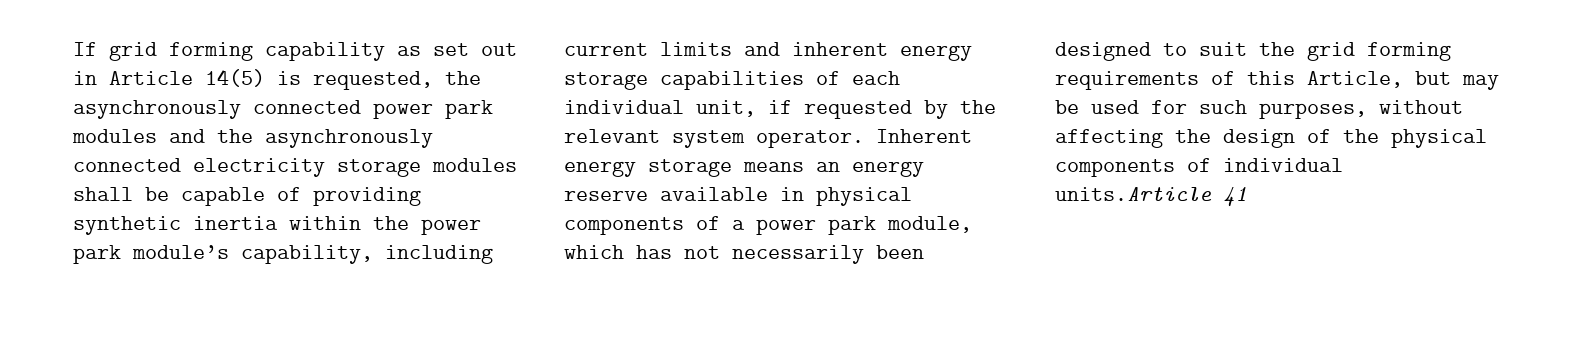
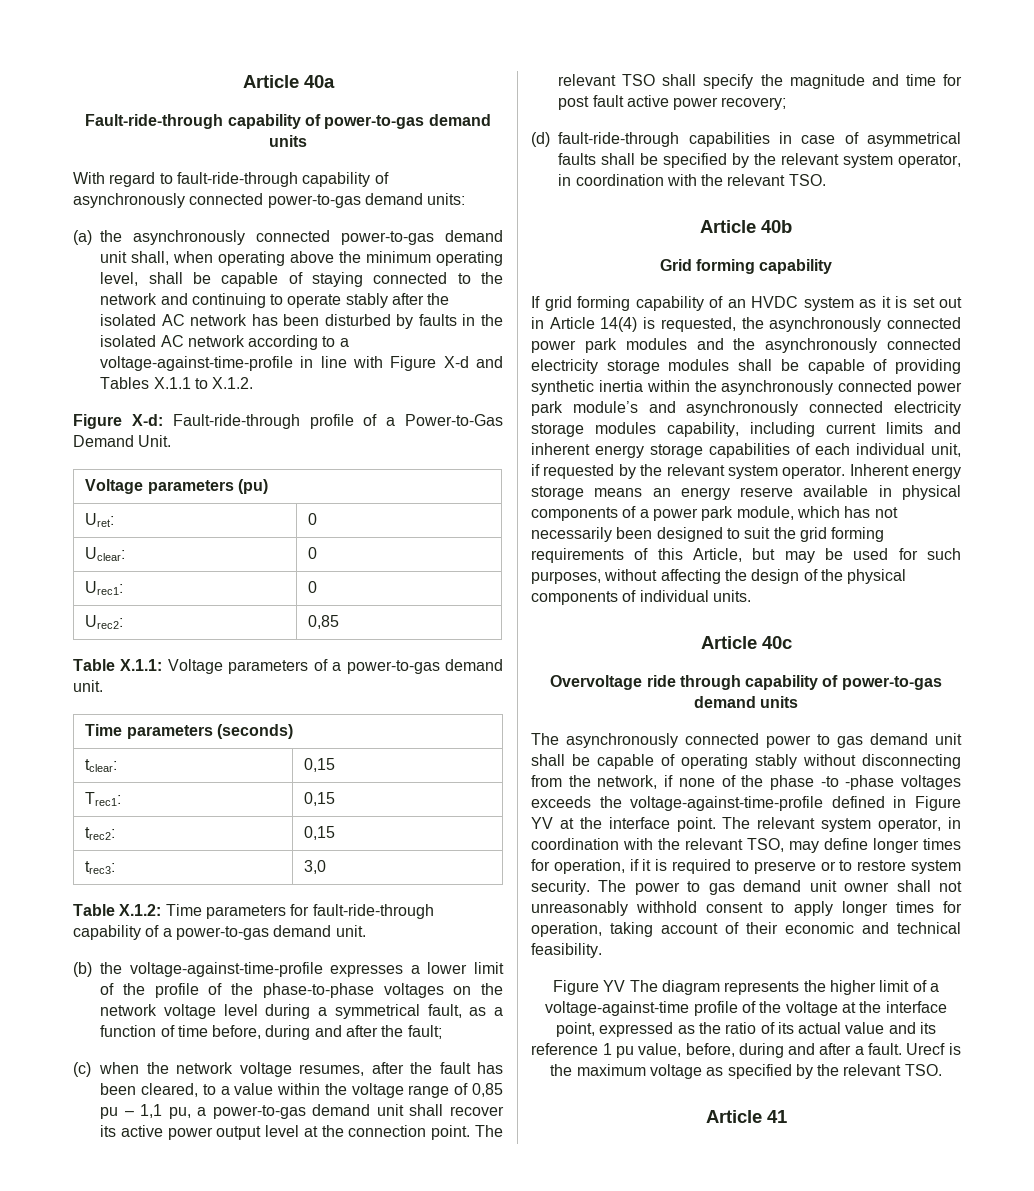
[73,42,421,61] If grid forming capability as -> [242,75,335,88] [85,114,491,129] [269,135,307,147] [73,172,389,187] [73,193,466,208] [73,230,503,245] [100,251,503,266] [100,272,503,287] [100,293,450,308] [100,314,503,329] [100,335,349,350] [100,356,504,371] [100,377,254,389] [73,414,503,429] [73,435,172,447] [85,479,269,494] [85,513,115,527] [308,513,318,525] [85,547,126,561] [308,547,318,559] [85,581,124,595] [308,581,318,593] [85,615,124,629] [308,615,340,629] [73,659,503,674] [73,680,103,692] [85,724,294,739] [85,759,118,772] [304,758,336,772] [85,792,122,806] [304,792,336,806] [85,827,116,840] [304,826,336,840] [85,861,116,874] [304,860,327,874] [73,904,434,919] [73,925,366,940] [73,962,505,977] [100,983,503,998] [100,1004,503,1019] [100,1025,442,1040] [73,1062,503,1077] [100,1083,504,1098] [100,1104,504,1119] [100,1125,503,1140] [558,74,962,89] [558,95,787,110] [531,132,962,147] [558,153,961,168] [558,174,826,186] [700,220,792,233] [659,259,833,274] [531,296,907,311] Article 40a // Fault-ride-through capability of power-to-gas demand units // With regard to fault-ride-through capability of asynchronously connected power-to-gas demand units: // (a) the asynchronously connected power-to-gas demand unit shall, when operating above the minimum operating level, shall be capable of staying connected to the network and continuing to operate stably after the isolated AC network has been disturbed by faults in the isolated AC network according to a voltage-against-time-profile in line with Figure X-d and Tables X.1.1 to X.1.2. // Figure X-d: Fault-ride-through profile of a Power-to-Gas Demand Unit. // Voltage parameters (pu) // Uret: | 0 // Uclear: | 0 // Urec1: | 0 // Urec2: | 0,85 // Table X.1.1: Voltage parameters of a power-to-gas demand unit. // Time parameters (seconds) // tclear: | 0,15 // Trec1: | 0,15 // trec2: | 0,15 // trec3: | 3,0 // Table X.1.2: Time parameters for fault-ride-through capability of a power-to-gas demand unit. // (b) the voltage-against-time-profile expresses a lower limit of the profile of the phase-to-phase voltages on the network voltage level during a symmetrical fault, as a function of time before, during and after the fault; // (c) when the network voltage resumes, after the fault has been cleared, to a value within the voltage range of 0,85 pu – 1,1 pu, a power-to-gas demand unit shall recover its active power output level at the connection point. The relevant TSO shall specify the magnitude and time for post fault active power recovery; // (d) fault-ride-through capabilities in case of asymmetrical faults shall be specified by the relevant system operator, in coordination with the relevant TSO. // Article 40b // Grid forming capability // If grid forming capability of an HVDC system as it is
[205,69,265,87] 14(5) -> [600,317,638,332] 14(4)
(409, 223) none -> [721,380,913,395] asynchronously connected
(229, 252) none -> [648,401,961,416] [531,422,656,437] and asynchronously connected electricity storage modules
[1055,187,1212,201] units.Article -> [712,590,751,602] [700,636,792,649] [550,675,942,690] [693,696,799,708] [531,733,962,748] [531,754,961,769] [531,775,961,790] [531,796,961,811] [531,817,961,832] [531,838,961,853] [531,859,961,874] [531,880,963,895] [531,901,962,916] [531,922,961,937] [531,943,602,958] [553,980,939,995] [545,1001,947,1016] [555,1022,937,1037] [531,1043,961,1058] [550,1064,942,1079] [705,1110,762,1123] units. // Article 40c // Overvoltage ride through capability of power-to-gas demand units // The asynchronously connected power to gas demand unit shall be capable of operating stably without disconnecting from the network, if none of the phase -to -phase voltages exceeds the voltage-against-time-profile defined in Figure YV at the interface point. The relevant system operator, in coordination with the relevant TSO, may define longer times for operation, if it is required to preserve or to restore system security. The power to gas demand unit owner shall not unreasonably withhold consent to apply longer times for operation, taking account of their economic and technical feasibility. // Figure YV The diagram represents the higher limit of a voltage-against-time profile of the voltage at the interface point, expressed as the ratio of its actual value and its reference 1 pu value, before, during and after a fault. Urecf is the maximum voltage as specified by the relevant TSO. // Article

